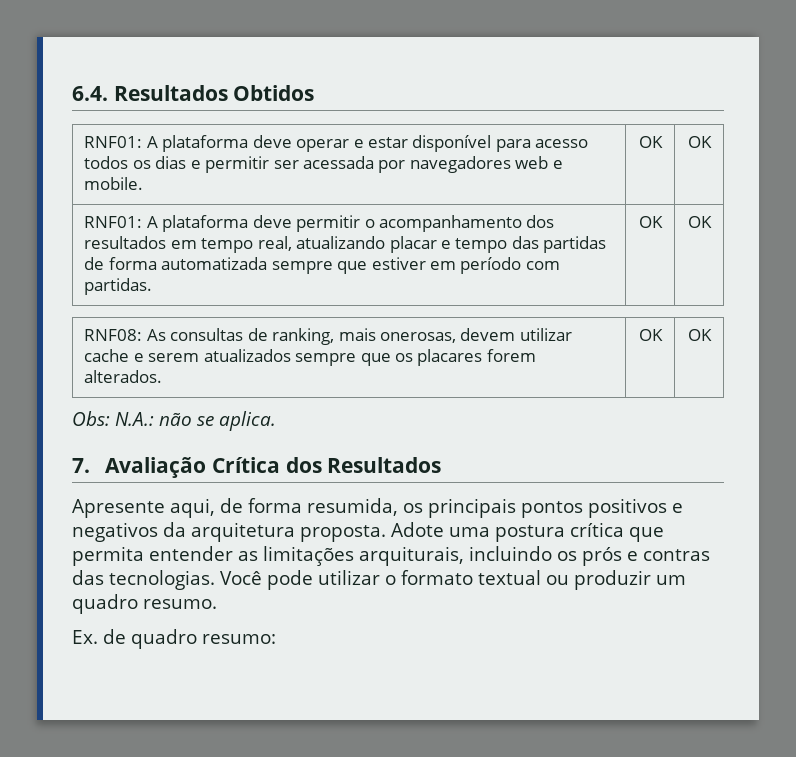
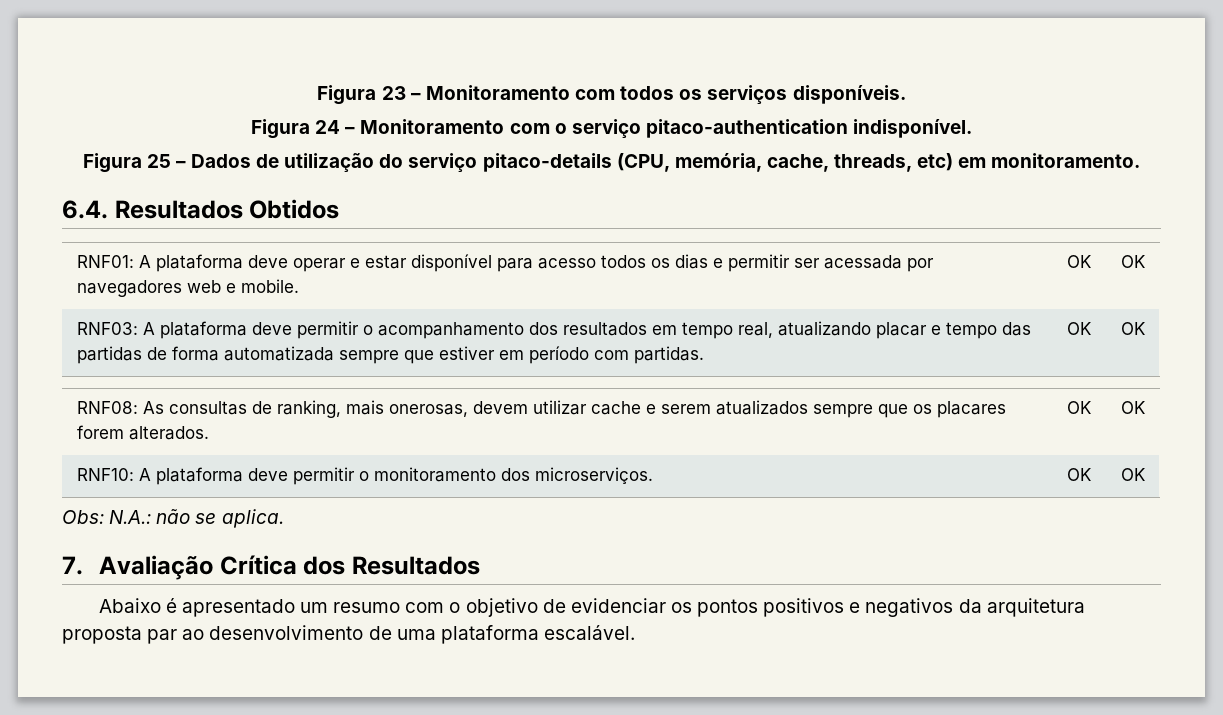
(72, 93) none -> [317,85,906,105] [250,119,973,139] [82,153,1141,173] Figura 23 – Monitoramento com todos os serviços disponíveis. // Figura 24 – Monitoramento com o serviço pitaco-authentication indisponível. // Figura 25 – Dados de utilização do serviço pitaco-details (CPU, memória, cache, threads, etc) em monitoramento. //
[84,216,143,228] RNF01: -> [76,322,138,335] RNF03:
(712, 335) none -> [76,467,653,485] [1066,468,1091,481] [1120,468,1145,481] // RNF10: A plataforma deve permitir o monitoramento dos microserviços. | OK | OK
[72,498,516,518] Apresente aqui, de forma resumida, os principais -> [98,598,692,617] Abaixo é apresentado um resumo com o objetivo de evidenciar os
[300,522,664,542] [72,546,710,566] [72,570,686,590] [72,594,217,614] [72,629,276,649] proposta. Adote uma postura crítica que permita entender as limitações arquiturais, incluindo os prós e contras das tecnologias. Você pode utilizar o formato textual ou produzir um quadro resumo. // Ex. de quadro resumo: -> [62,625,635,644] proposta par ao desenvolvimento de uma plataforma escalável.

